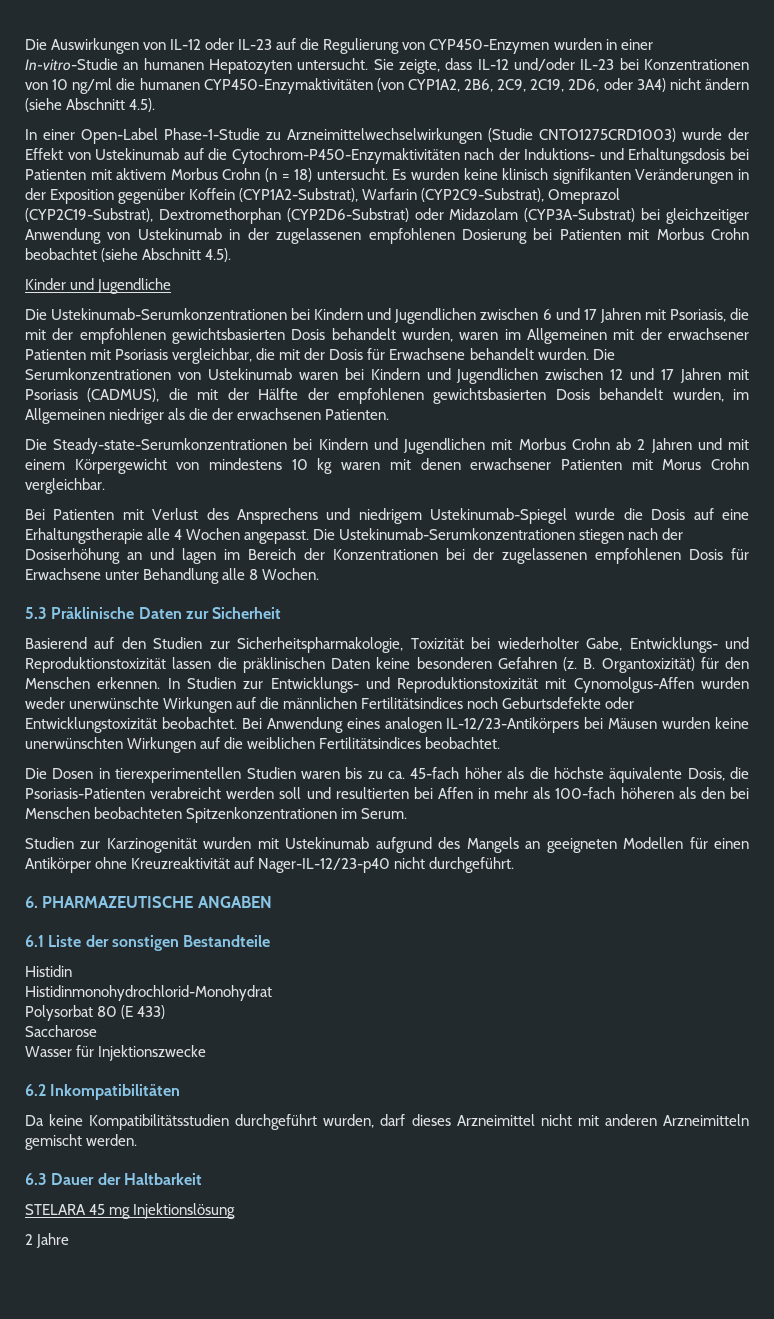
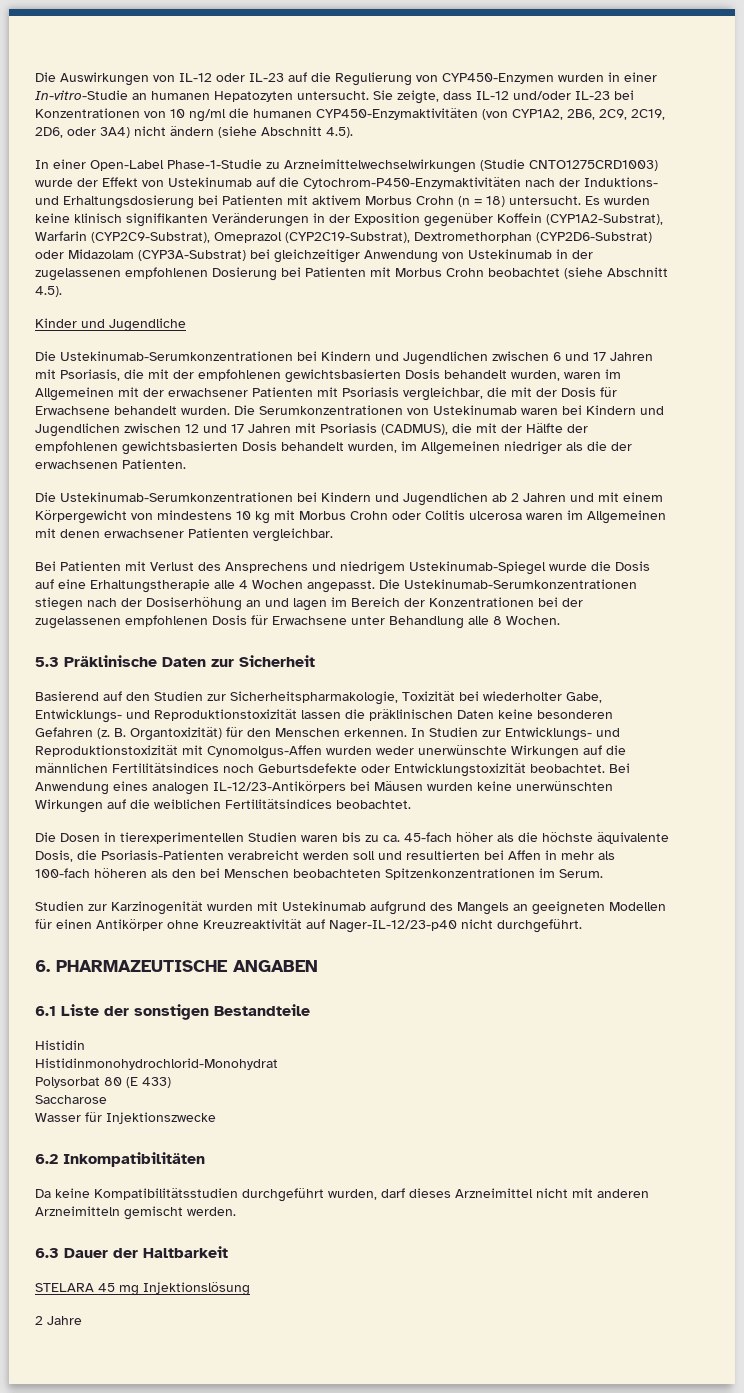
[628,148,726,164] Erhaltungsdosis -> [63,195,194,209] Erhaltungsdosierung
[53,438,610,454] Steady-state-Serumkonzentrationen bei Kindern und Jugendlichen mit Morbus Crohn -> [60,492,488,506] Ustekinumab-Serumkonzentrationen bei Kindern und Jugendlichen
[341,462,381,470] waren -> [274,510,666,524] mit Morbus Crohn oder Colitis ulcerosa waren im Allgemeinen
[631,458,750,470] mit Morus Crohn -> (249, 533) none

